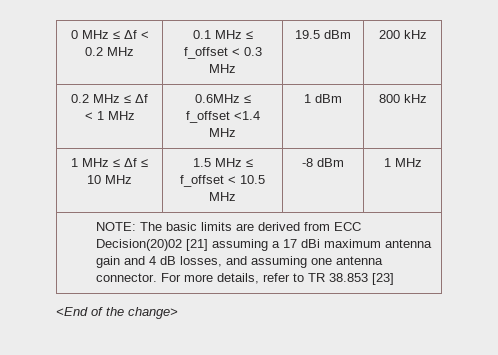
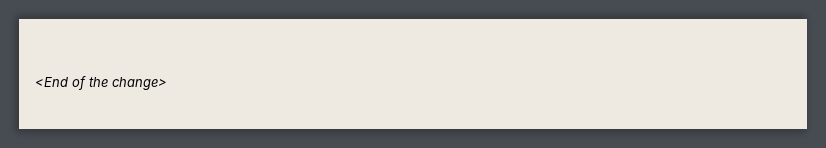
[70,30,149,39] [85,47,134,56] [192,30,253,39] [183,47,262,59] [209,64,236,73] [295,30,351,39] [378,30,427,39] [71,94,148,103] [84,111,135,120] [194,94,251,103] [185,111,260,123] [209,128,236,137] [304,94,342,103] [378,94,427,103] [71,158,148,167] [87,175,132,184] [192,158,253,167] [180,175,265,187] [209,192,236,201] [302,158,344,167] [383,158,422,167] [96,222,362,231] [96,239,433,251] [96,256,384,268] [96,273,395,285] 0 MHz ≤ Δf < 0.2 MHz | 0.1 MHz ≤ f_offset < 0.3 MHz | 19.5 dBm | 200 kHz // 0.2 MHz ≤ Δf < 1 MHz | 0.6MHz ≤ f_offset <1.4 MHz | 1 dBm | 800 kHz // 1 MHz ≤ Δf ≤ 10 MHz | 1.5 MHz ≤ f_offset < 10.5 MHz | -8 dBm | 1 MHz // NOTE: The basic limits are derived from ECC Decision(20)02 [21] assuming a 17 dBi maximum antenna gain and 4 dB losses, and assuming one antenna connector. For more details, refer to TR 38.853 [23] // -> (35, 82) none

